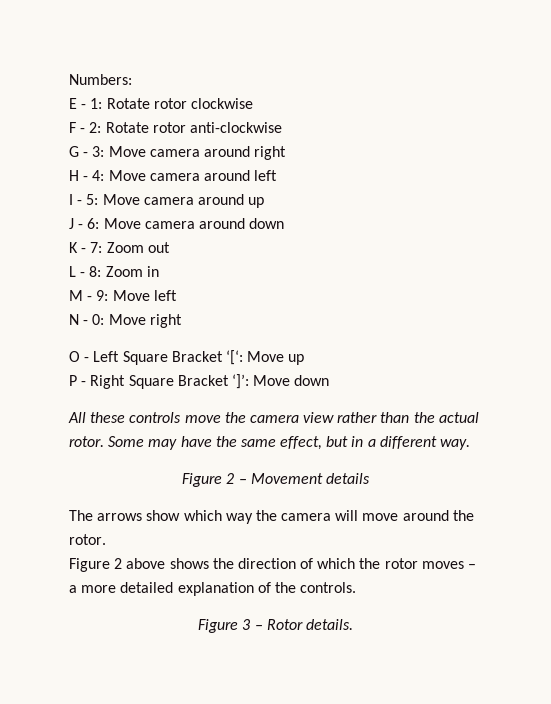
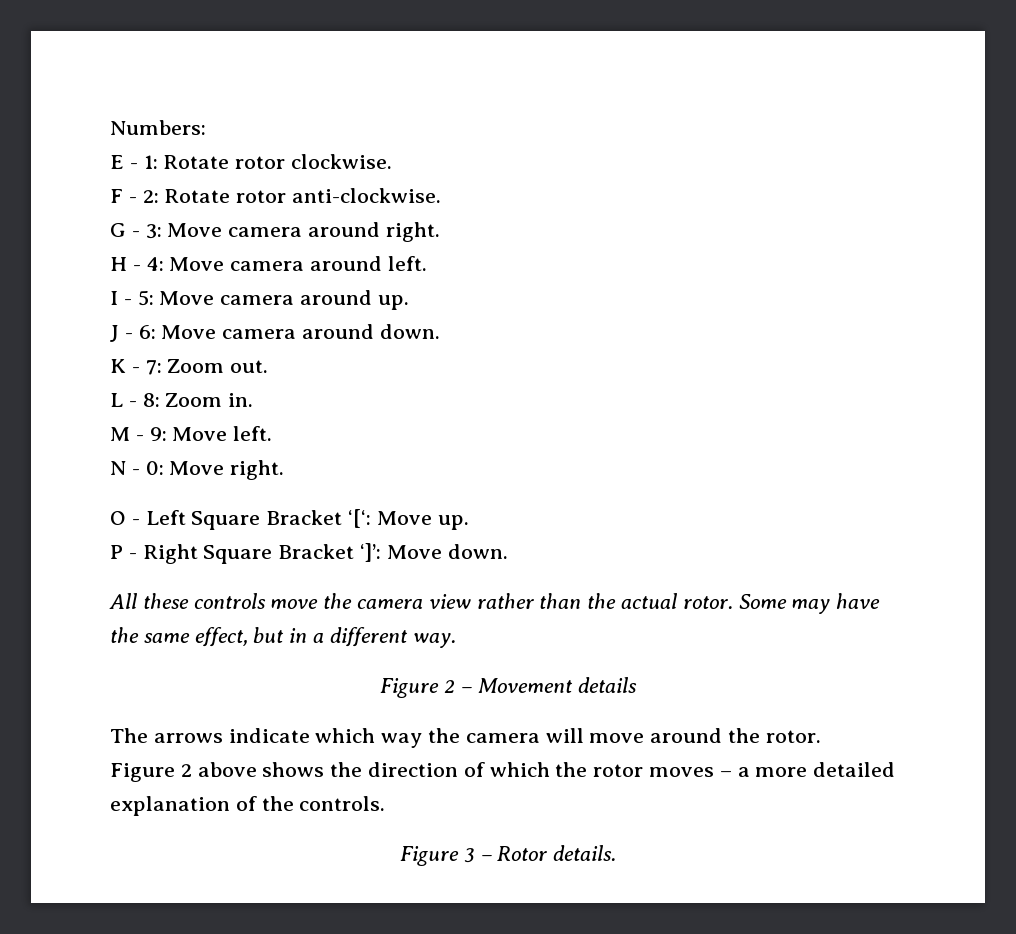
[190,98,253,109] clockwise -> [291,154,393,169] clockwise.
[189,122,282,133] anti-clockwise -> [292,188,442,203] anti-clockwise.
[254,146,287,160] right -> [385,222,440,242] right.
[254,170,278,181] left -> [387,256,427,271] left.
[248,197,265,208] up -> [377,295,409,310] up.
[249,218,285,229] down -> [379,324,440,339] down.
[147,242,170,253] out -> [230,360,269,373] out.
[146,266,159,277] in -> [228,393,254,407] in.
[153,290,177,301] left -> [233,426,273,441] left.
[149,314,182,328] right -> [230,460,285,480] right.
[288,354,305,365] up -> [437,515,469,530] up.
[294,375,330,386] down -> [447,544,508,559] down.
[146,510,181,521] show -> [228,728,310,743] indicate

